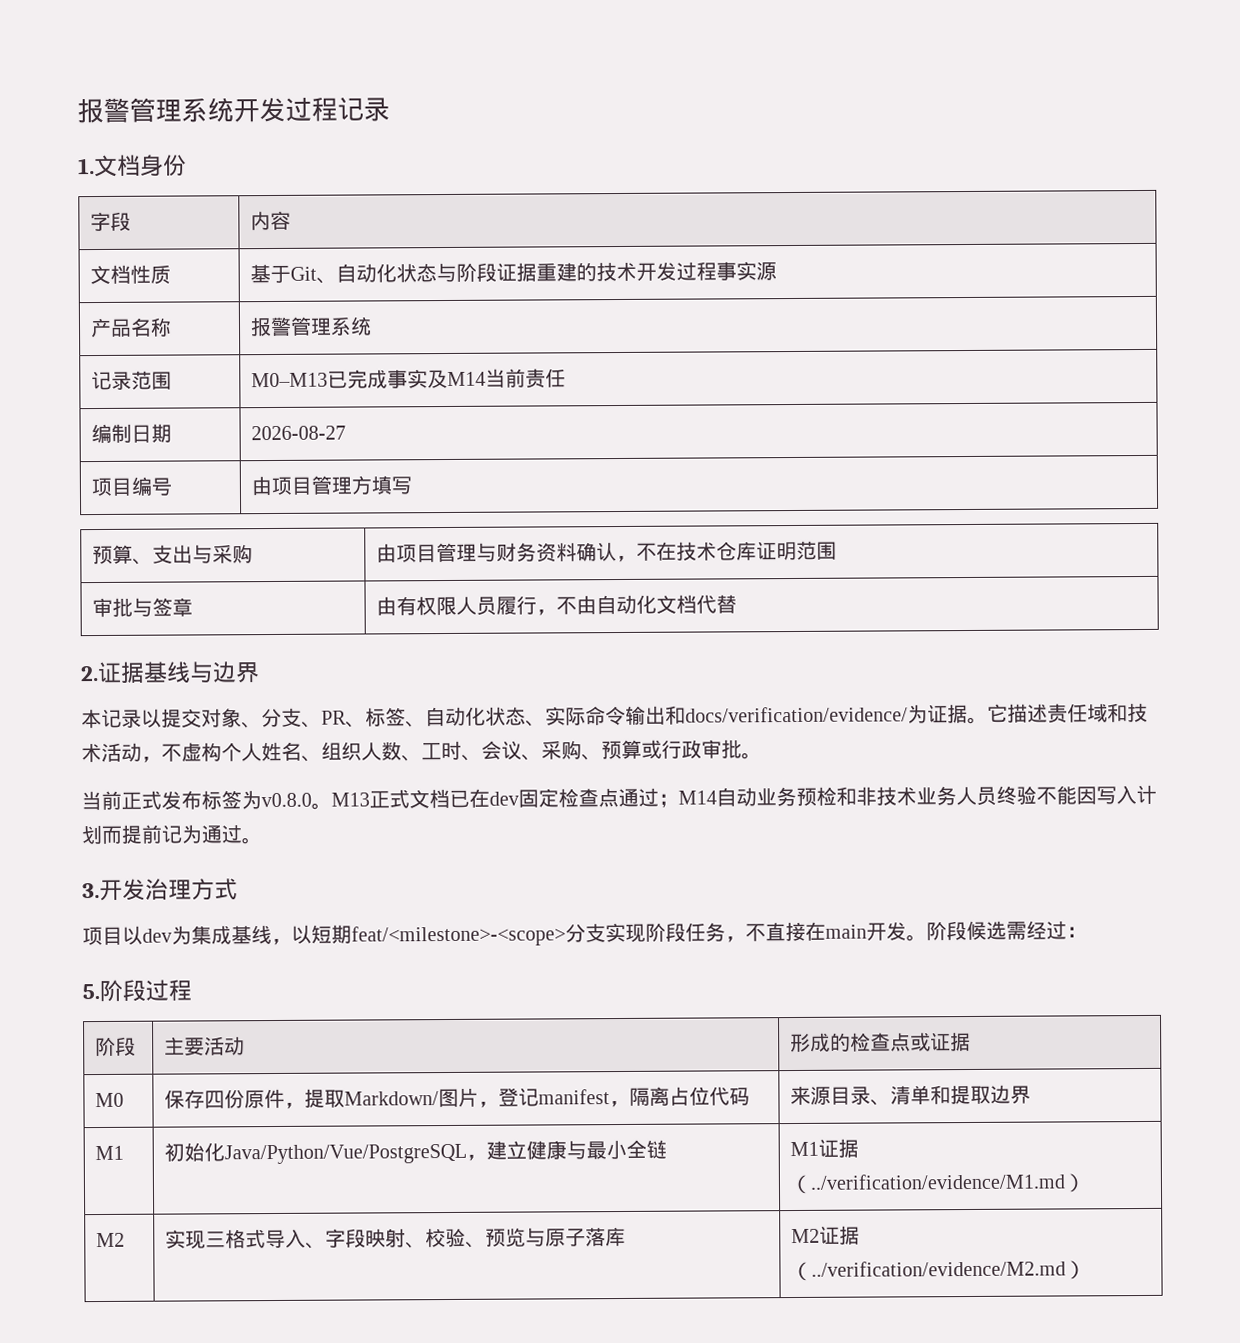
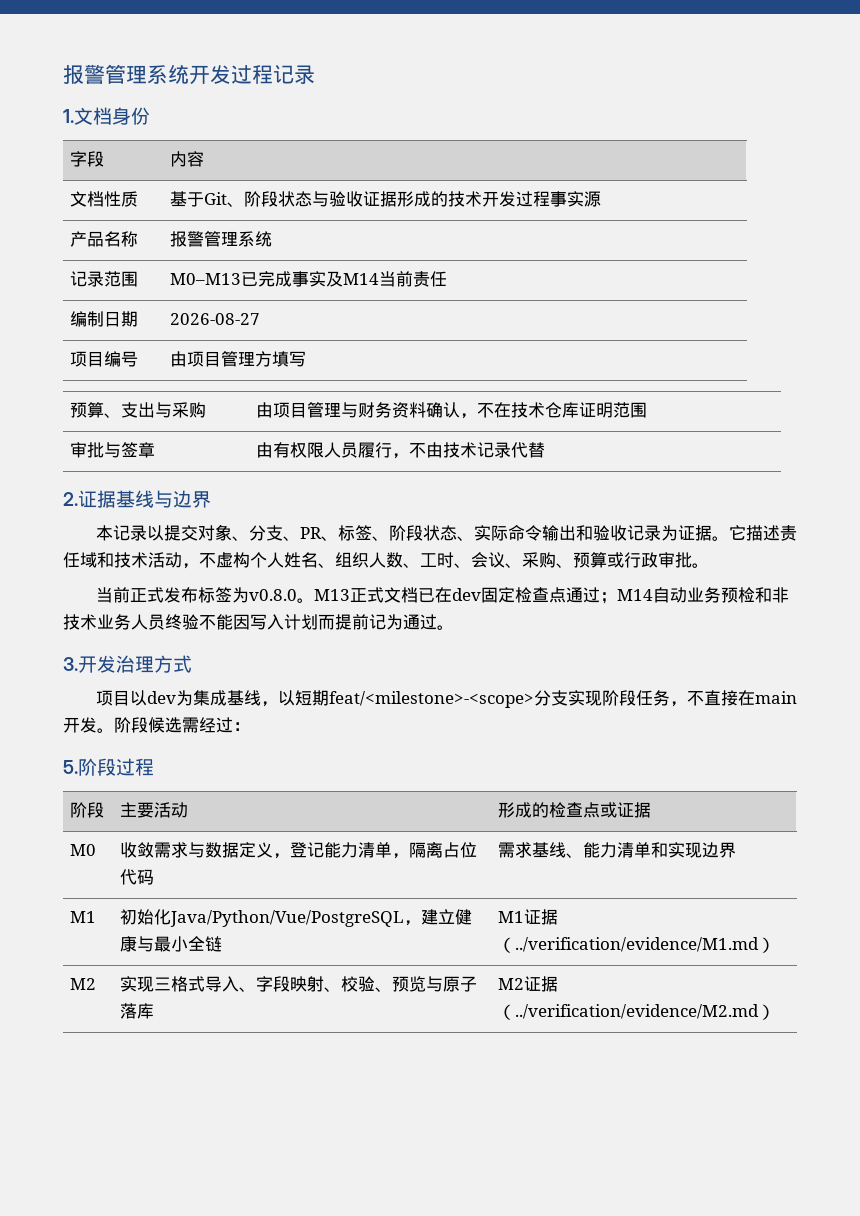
[336,262,578,283] 自动化状态与阶段证据重建 -> [244,191,432,207] 阶段状态与验收证据形成
[596,594,698,615] 自动化文档 -> [443,442,512,458] 技术记录
[425,706,486,727] 自动化 -> [388,525,423,541] 阶段
[685,706,908,723] docs/verification/evidence/ -> [592,525,661,541] 验收记录
[164,1086,751,1109] [790,1084,992,1106] 保存四份原件，提取Markdown/图片，登记manifest，隔离占位代码 | 来源目录、清单和提取 -> [120,842,478,859] [120,869,155,885] [498,842,703,858] 收敛需求与数据定义，登记能力清单，隔离占位代码 | 需求基线、能力清单和实现

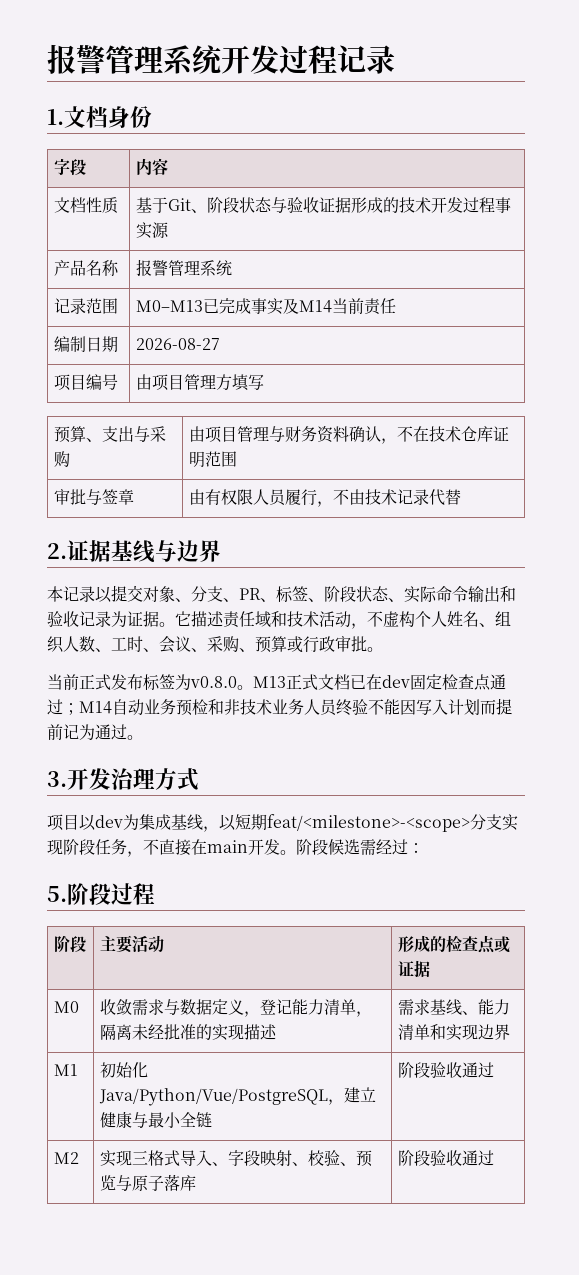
[443,842,478,858] [120,869,155,885] 占位代码 -> [132,1024,278,1041] 未经批准的实现描述
[498,909,559,925] [498,937,776,953] M1证据（../verification/evidence/M1.md） -> [398,1062,495,1078] 阶段验收通过
[498,976,559,992] [498,1004,776,1020] M2证据（../verification/evidence/M2.md） -> [398,1150,495,1166] 阶段验收通过

